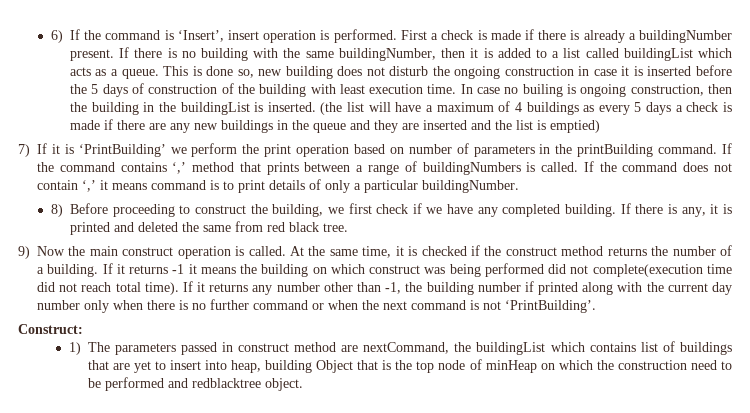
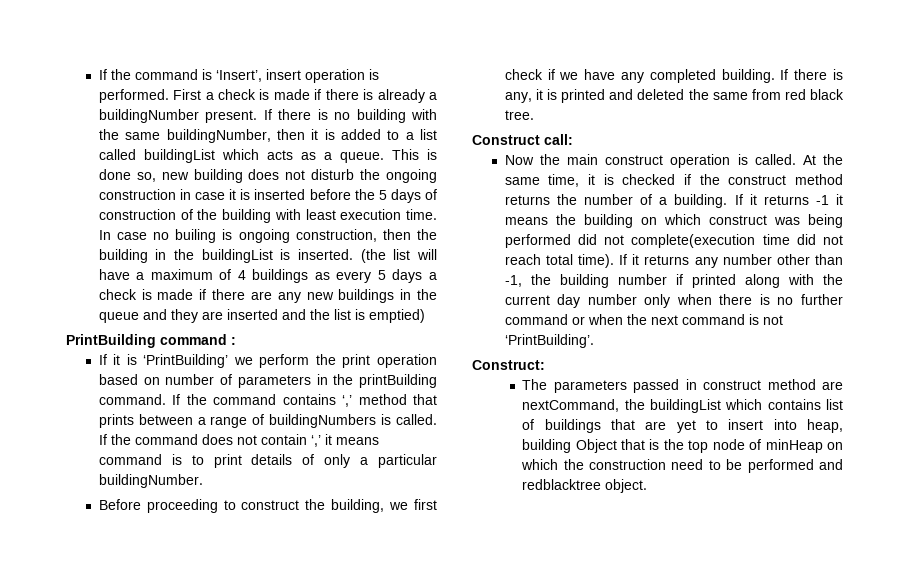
[50,30,63,43] 6) -> (98, 74) none
[18,144,30,157] 7) -> [66,334,236,348] PrintBuilding command : //
[50,204,63,217] 8) -> (203, 481) none
[18,246,30,259] 9) -> [472,134,573,145] Construct call: //
[68,342,81,355] 1) -> (545, 365) none

